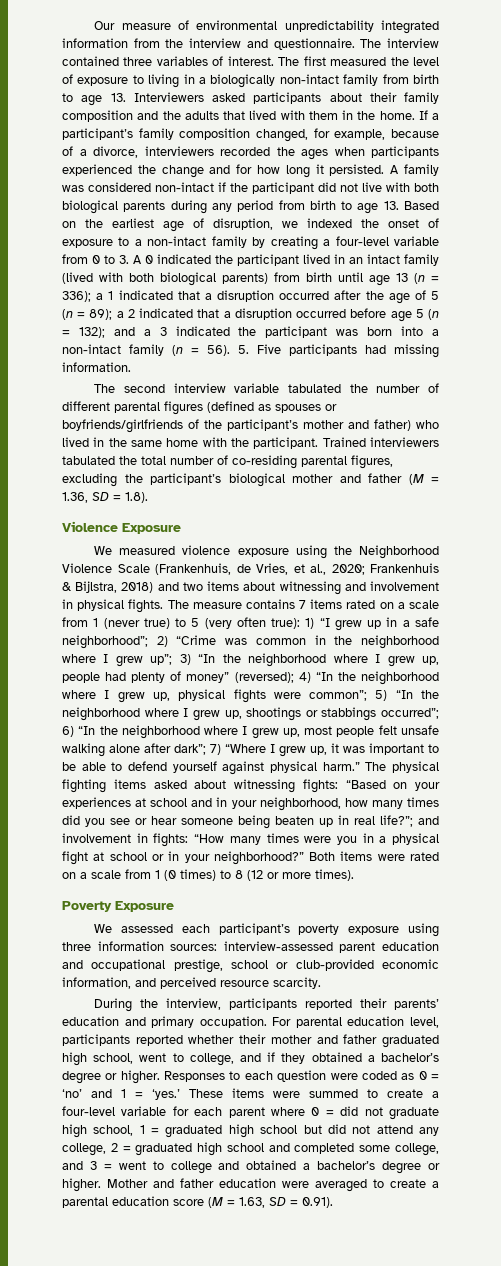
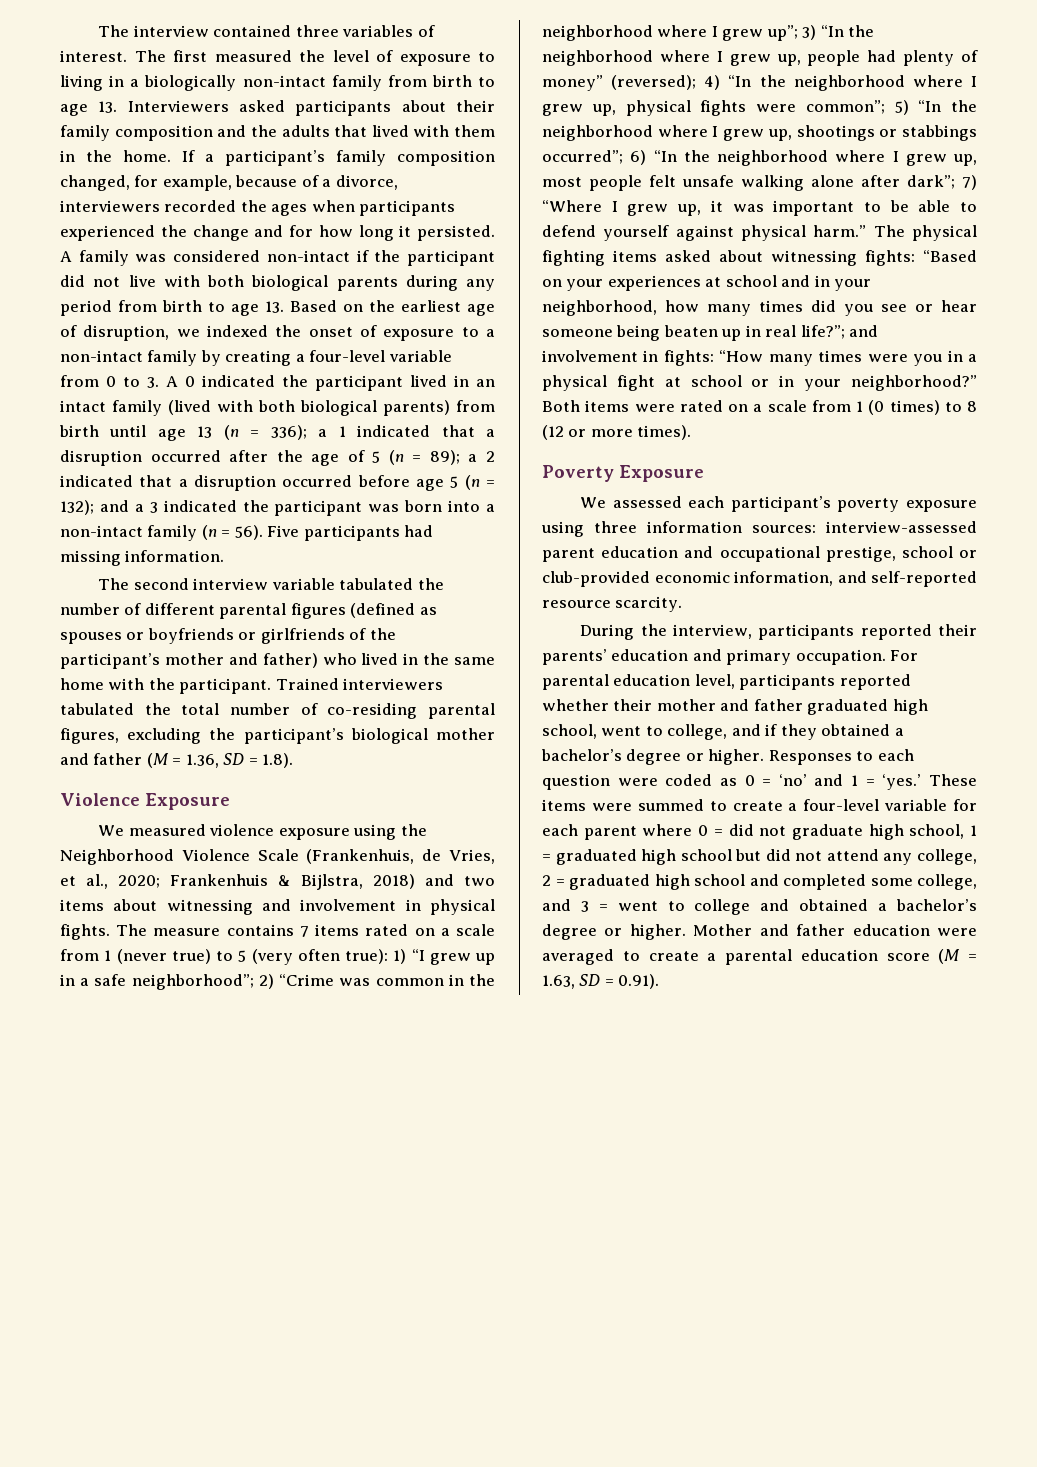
[94,20,439,34] [62,38,355,50] Our measure of environmental unpredictability integrated information from the interview and questionnaire. -> (98, 31) none
[238,345,249,354] 5. -> (263, 532) none
[62,419,183,433] boyfriends/girlfriends -> [147,628,345,644] boyfriends or girlfriends
[160,977,216,989] perceived -> [871,571,977,587] self-reported

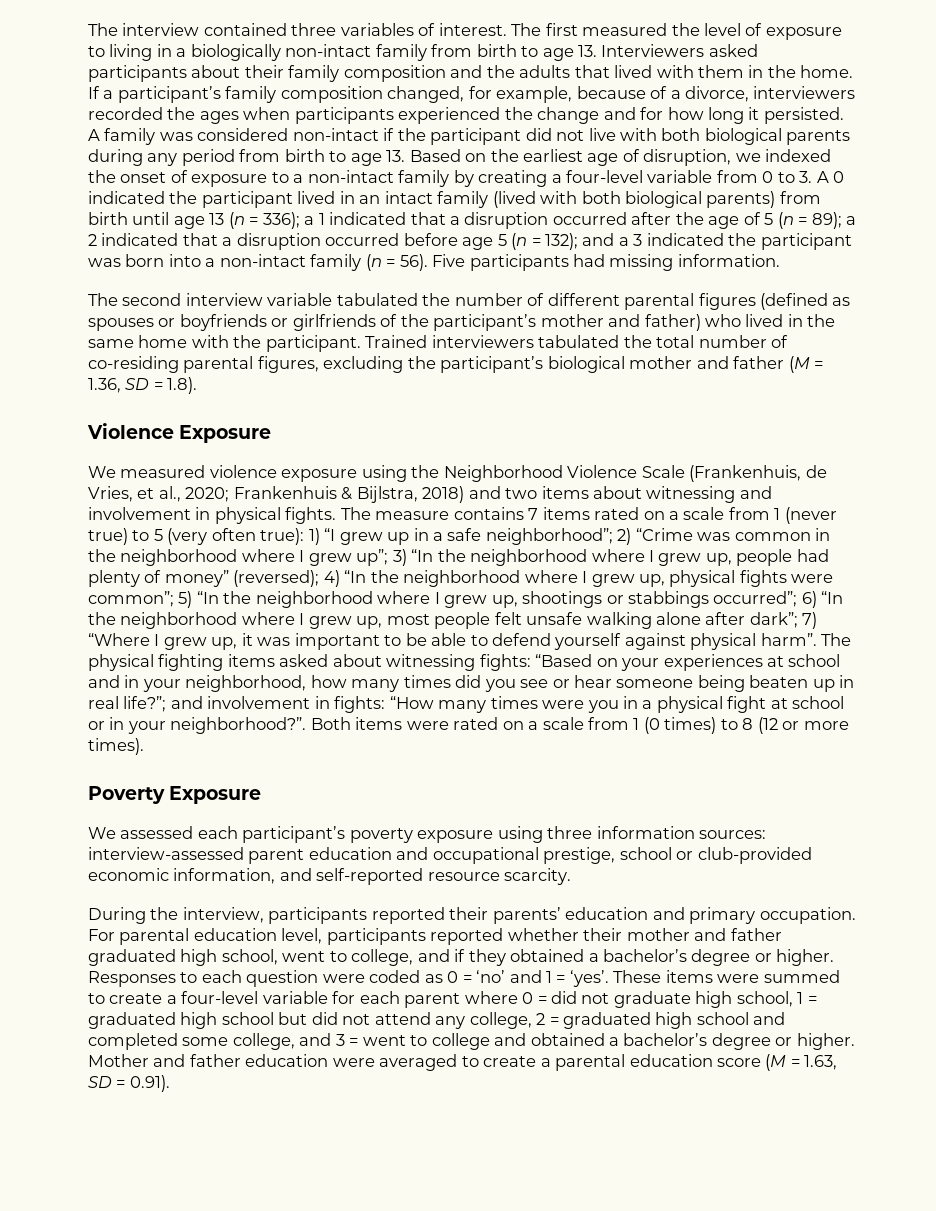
[813,225,867,237] harm.” -> [760,633,817,646] harm”.
[851,375,977,391] neighborhood?” -> [170,717,307,734] neighborhood?”.
[882,774,922,790] ‘yes.’ -> [569,970,609,987] ‘yes’.

